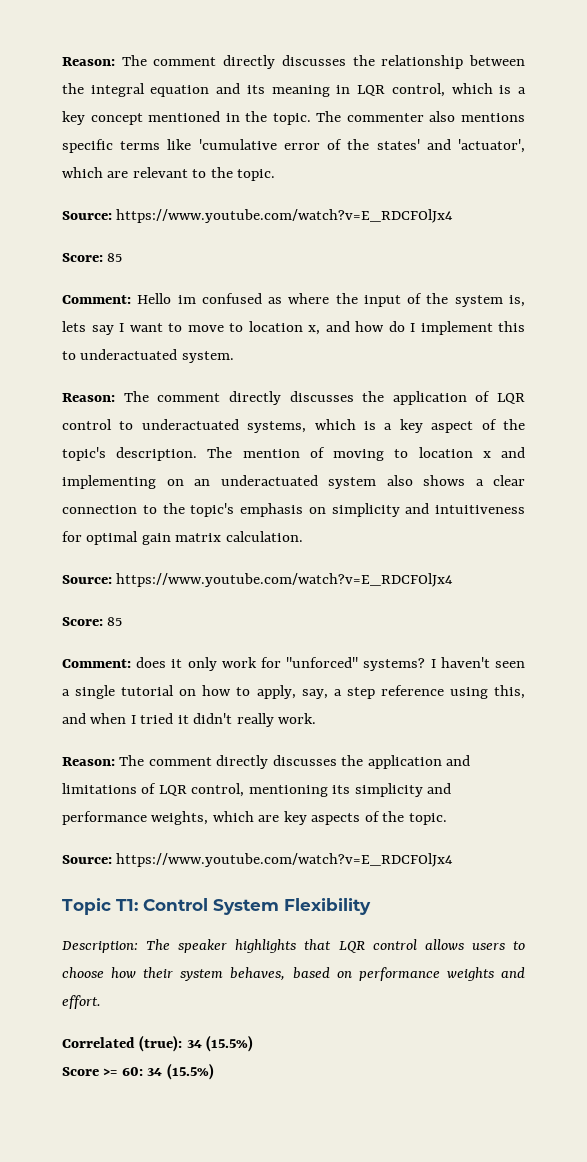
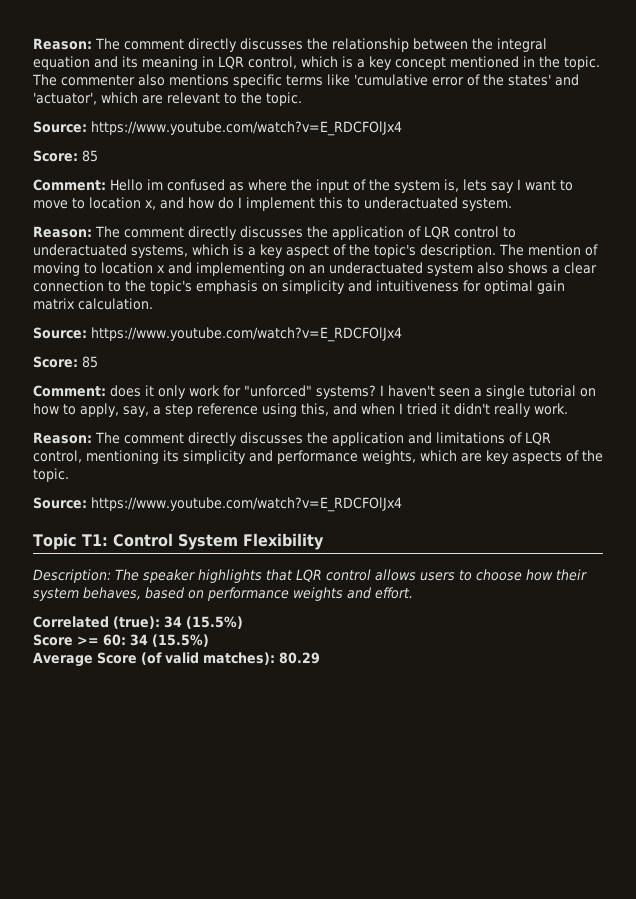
(214, 1071) none -> [33,652,320,667] // Average Score (of valid matches): 80.29

